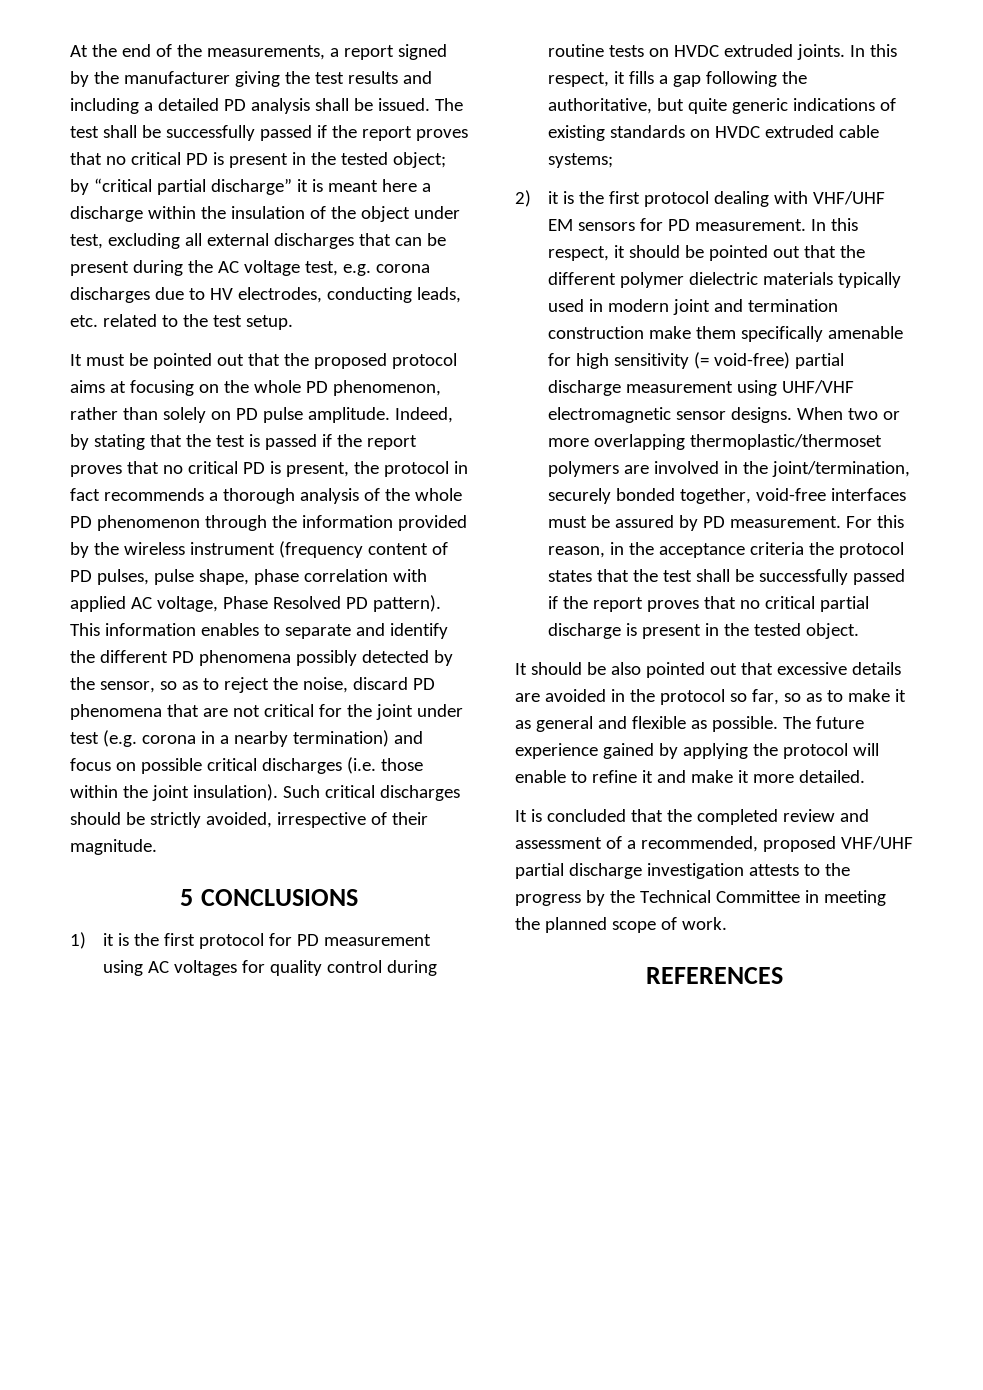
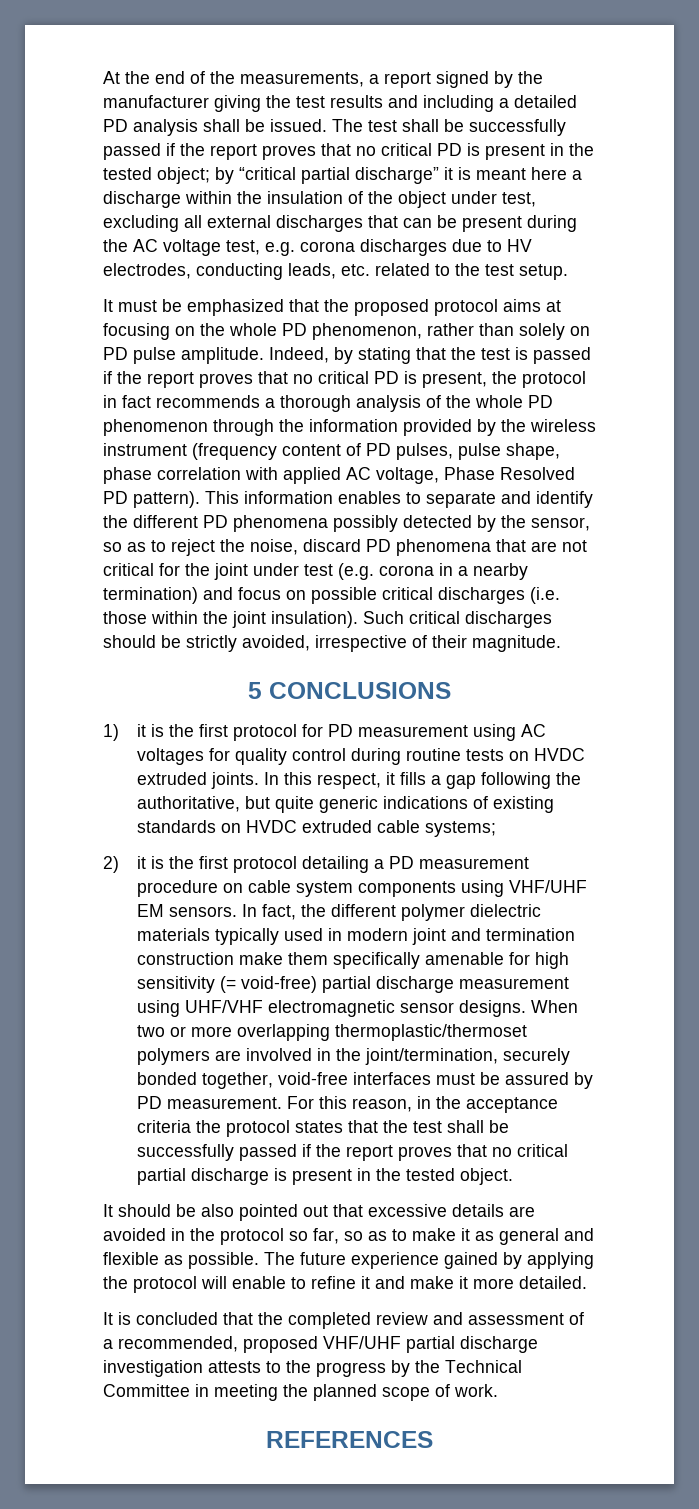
[152,353,244,369] pointed out -> [187,299,284,316] emphasized
[713,191,885,207] [547,218,858,231] [547,245,836,261] dealing with VHF/UHF EM sensors for PD measurement. In this respect, it should be pointed out that -> [301,856,529,873] [136,880,587,897] [136,904,296,920] detailing a PD measurement procedure on cable system components using VHF/UHF EM sensors. In fact,

